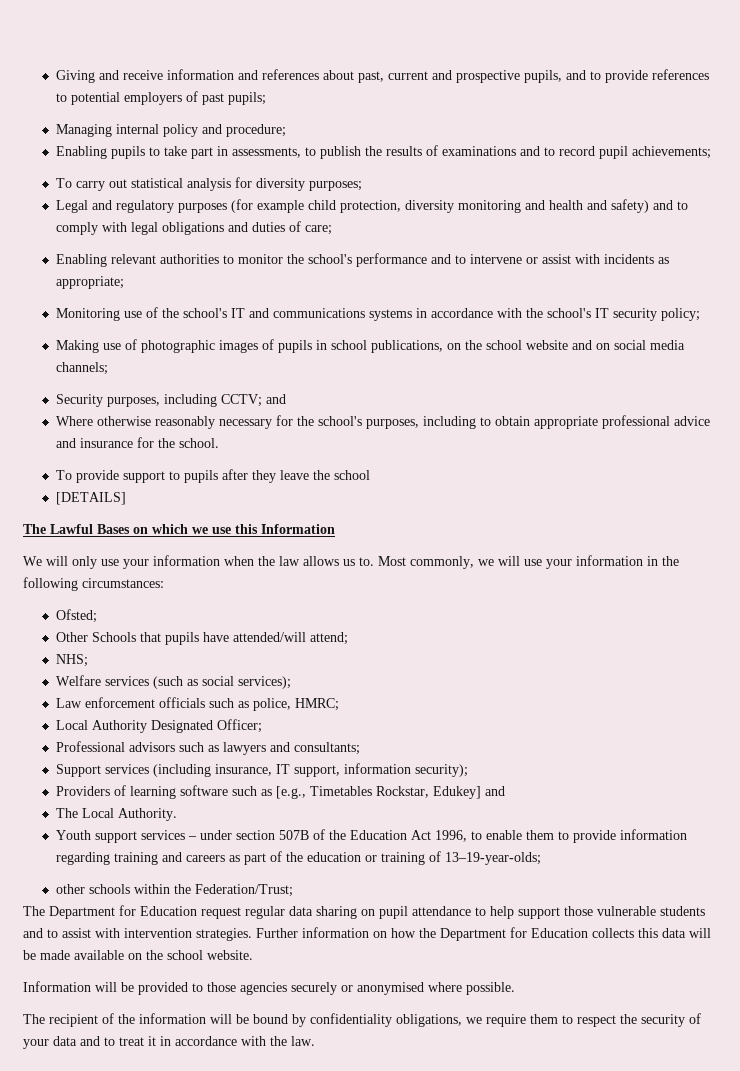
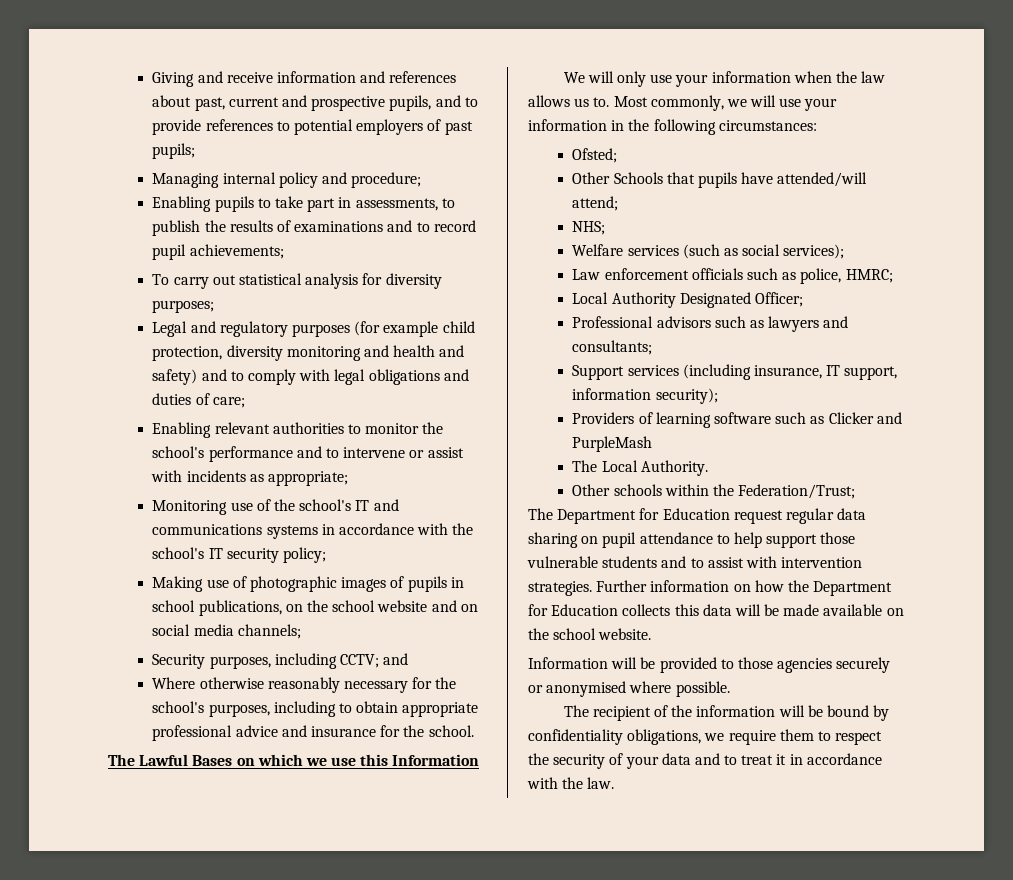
[55,469,370,483] [55,492,126,505] // To provide support to pupils after they leave the school // [DETAILS] -> (474, 731) none
[275,786,505,799] [e.g., Timetables Rockstar, Edukey] and -> [828,412,902,424] [572,436,653,452] Clicker and PurpleMash
[55,829,687,843] [55,851,541,865] [55,884,85,894] Youth support services – under section 507B of the Education Act 1996, to enable them to provide information regarding training and careers as part of the education or training of 13–19-year-olds; // other -> [572,484,611,496] Other

